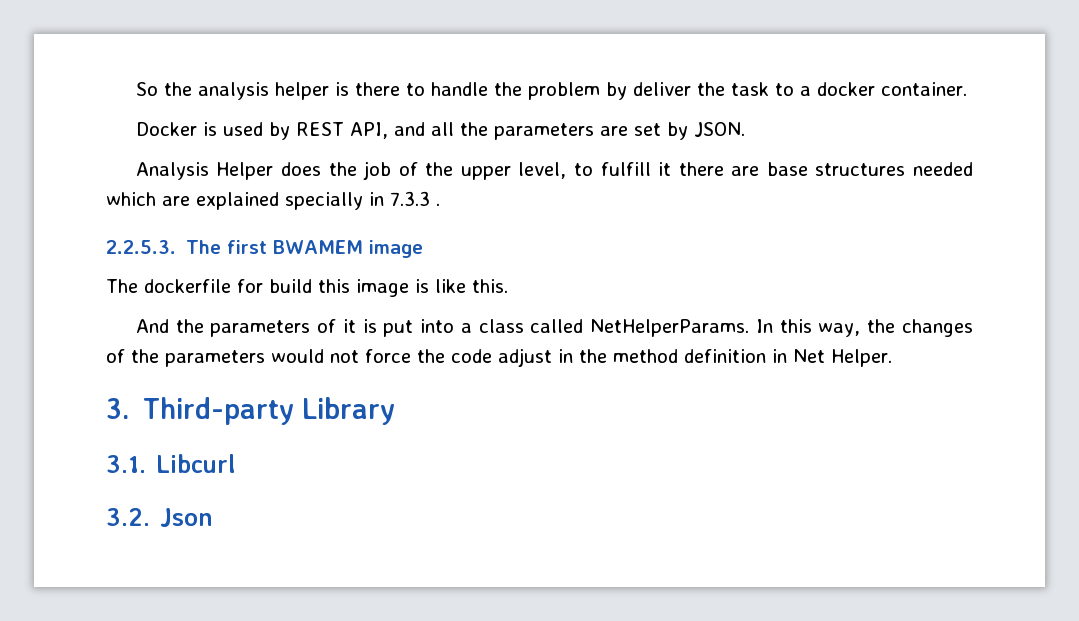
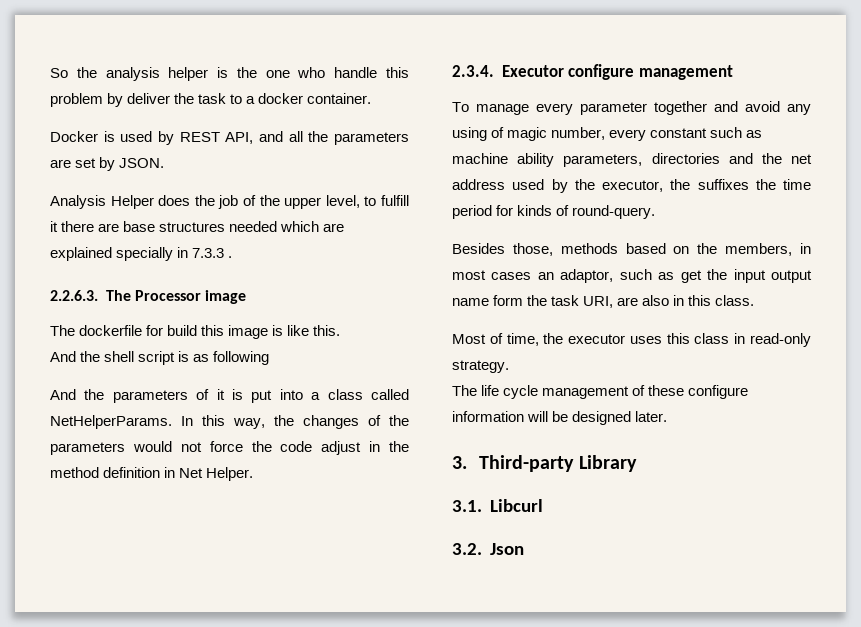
[354,82,522,96] there to handle the -> [236,67,409,78] the one who handle this
[106,240,364,254] 2.2.5.3. The first BWAMEM -> [50,290,201,301] 2.2.6.3. The Processor
(508, 286) none -> [50,351,270,365] // And the shell script is as following
(892, 358) none -> [452,64,733,80] [452,101,811,115] [452,127,763,141] [452,153,812,167] [452,179,811,193] [452,205,656,219] [452,243,812,256] [452,269,812,283] [452,295,755,308] [452,333,811,347] [452,360,509,373] [452,385,749,399] [452,411,668,425] // 2.3.4. Executor configure management // To manage every parameter together and avoid any using of magic number, every constant such as machine ability parameters, directories and the net address used by the executor, the suffixes the time period for kinds of round-query. // Besides those, methods based on the members, in most cases an adaptor, such as get the input output name form the task URI, are also in this class. // Most of time, the executor uses this class in read-only strategy. // The life cycle management of these configure information will be designed later.

